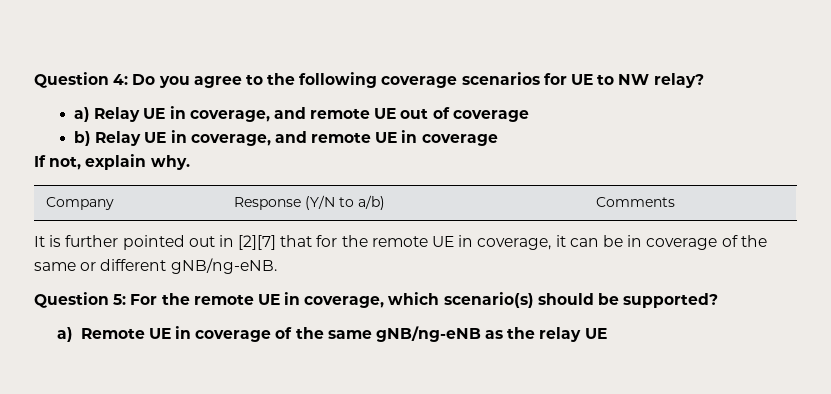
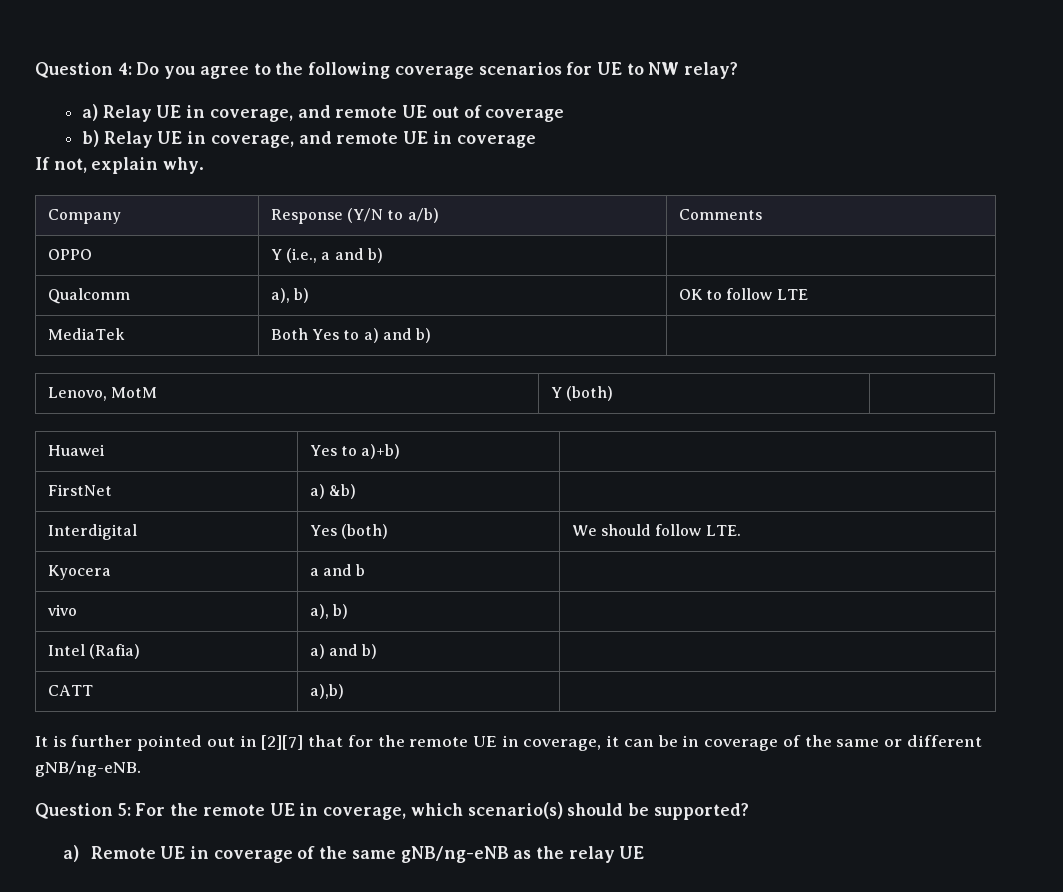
(676, 202) none -> [47,249,92,260] [270,248,384,263] [47,288,130,304] [270,288,310,303] [678,288,808,300] [47,328,125,340] [270,328,432,343] [47,387,158,401] [550,386,614,401] [47,444,105,456] [309,444,401,459] [47,484,112,496] [309,484,357,499] [47,524,137,540] [309,524,389,539] [571,524,741,536] [47,565,111,580] [309,564,366,576] [47,604,77,616] [309,604,349,619] [47,644,141,659] [309,644,378,659] [47,685,93,696] [309,684,344,699] // OPPO | Y (i.e., a and b) | // Qualcomm | a), b) | OK to follow LTE // MediaTek | Both Yes to a) and b) | // Lenovo, MotM | Y (both) | // Huawei | Yes to a)+b) | // FirstNet | a) &b) | // Interdigital | Yes (both) | We should follow LTE. // Kyocera | a and b | // vivo | a), b) | // Intel (Rafia) | a) and b) | // CATT | a),b) |

